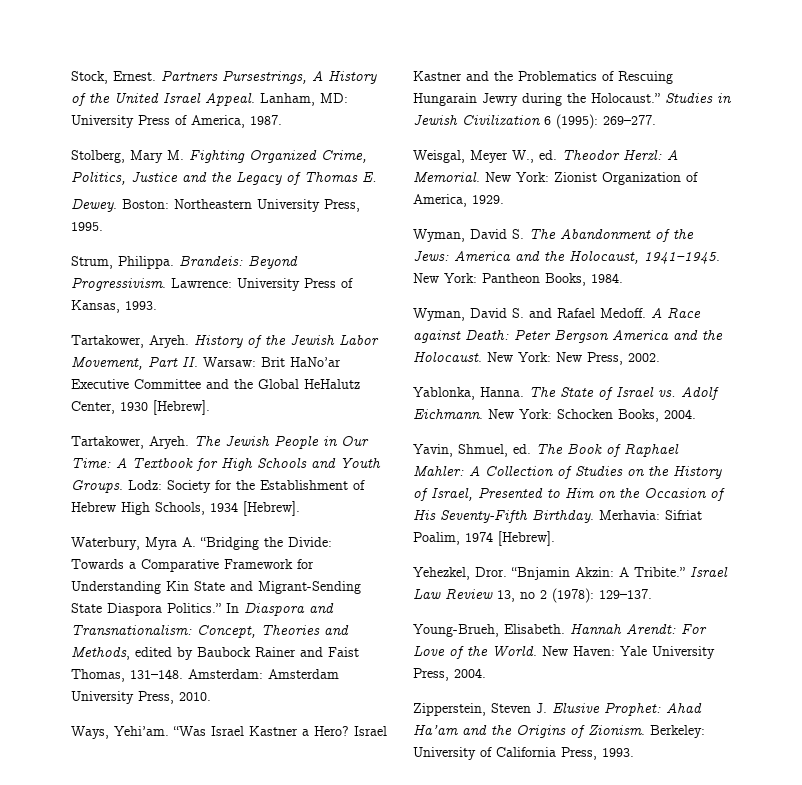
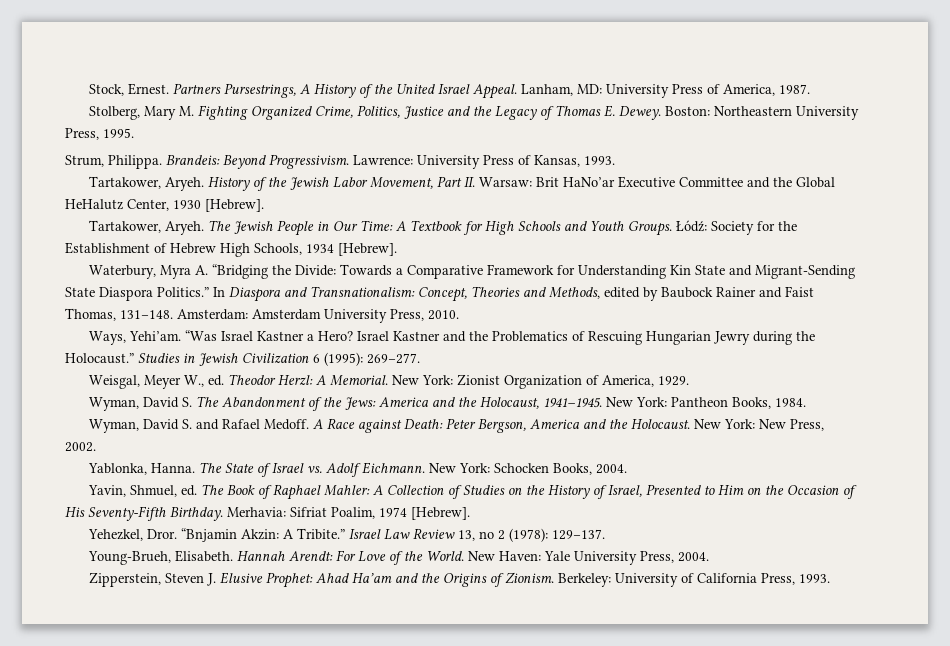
(377, 177) // -> (616, 111) none
[128,480,162,490] Lodz: -> [676,220,708,232] Łódź:
[413,93,477,106] Hungarain -> [646,331,712,345] Hungarian
[554,329,609,343] Bergson -> [478,419,527,433] Bergson,

